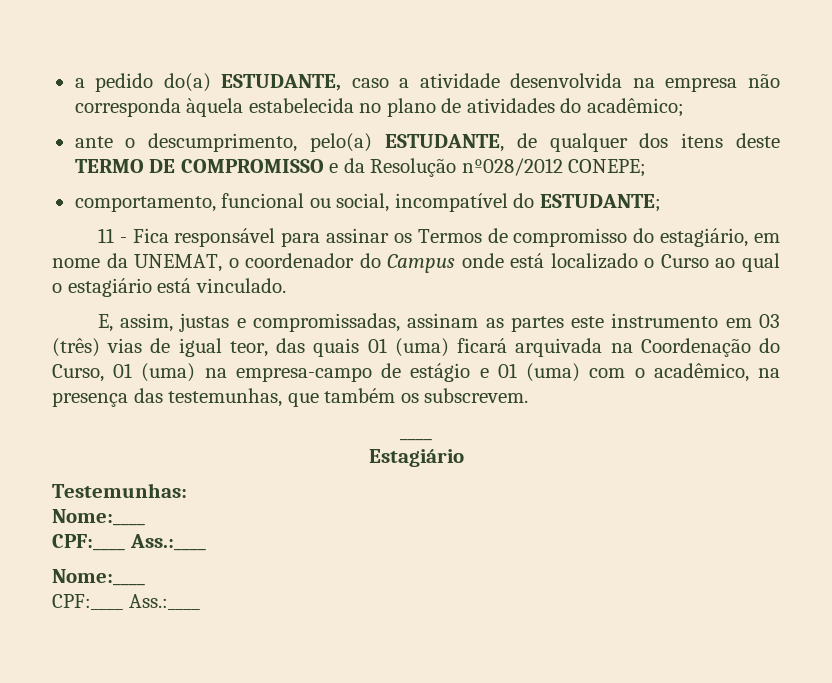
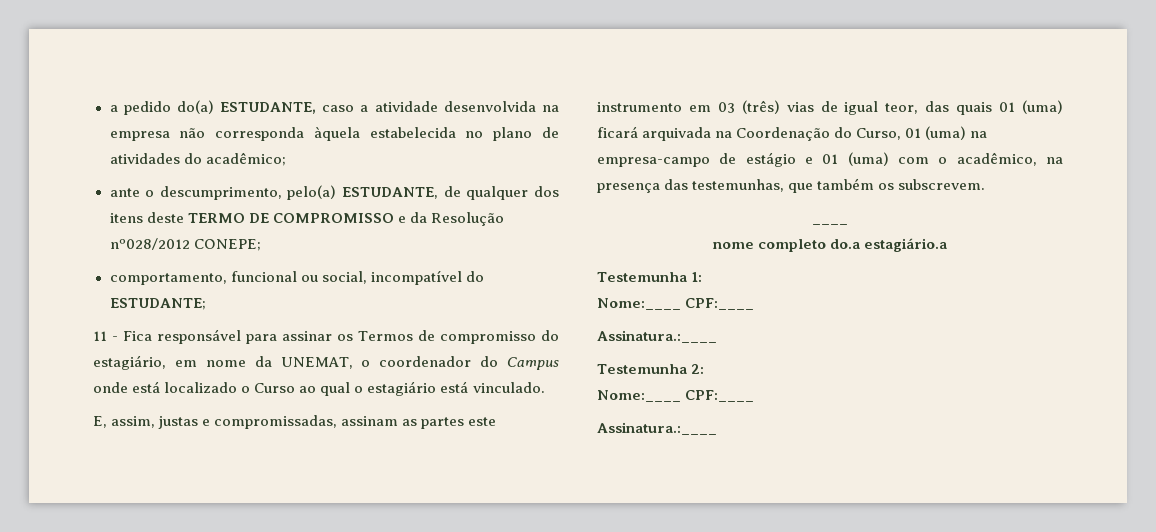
[368,449,464,467] [52,483,187,498] [52,509,145,526] [52,534,206,551] [52,569,145,586] [52,594,200,610] Estagiário // Testemunhas: // Nome:____ // CPF:____ Ass.:____ // Nome:____ // CPF:____ Ass.:____ -> [712,238,948,252] [597,272,703,282] [597,298,755,310] [597,330,717,343] [597,364,705,374] [597,390,755,402] [597,422,717,435] nome completo do.a estagiário.a // Testemunha 1: // Nome:____ CPF:____ // Assinatura.:____ // Testemunha 2: // Nome:____ CPF:____ // Assinatura.:____

